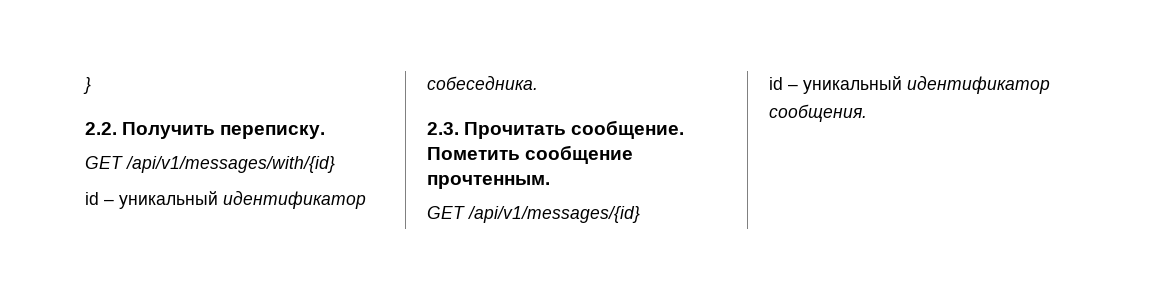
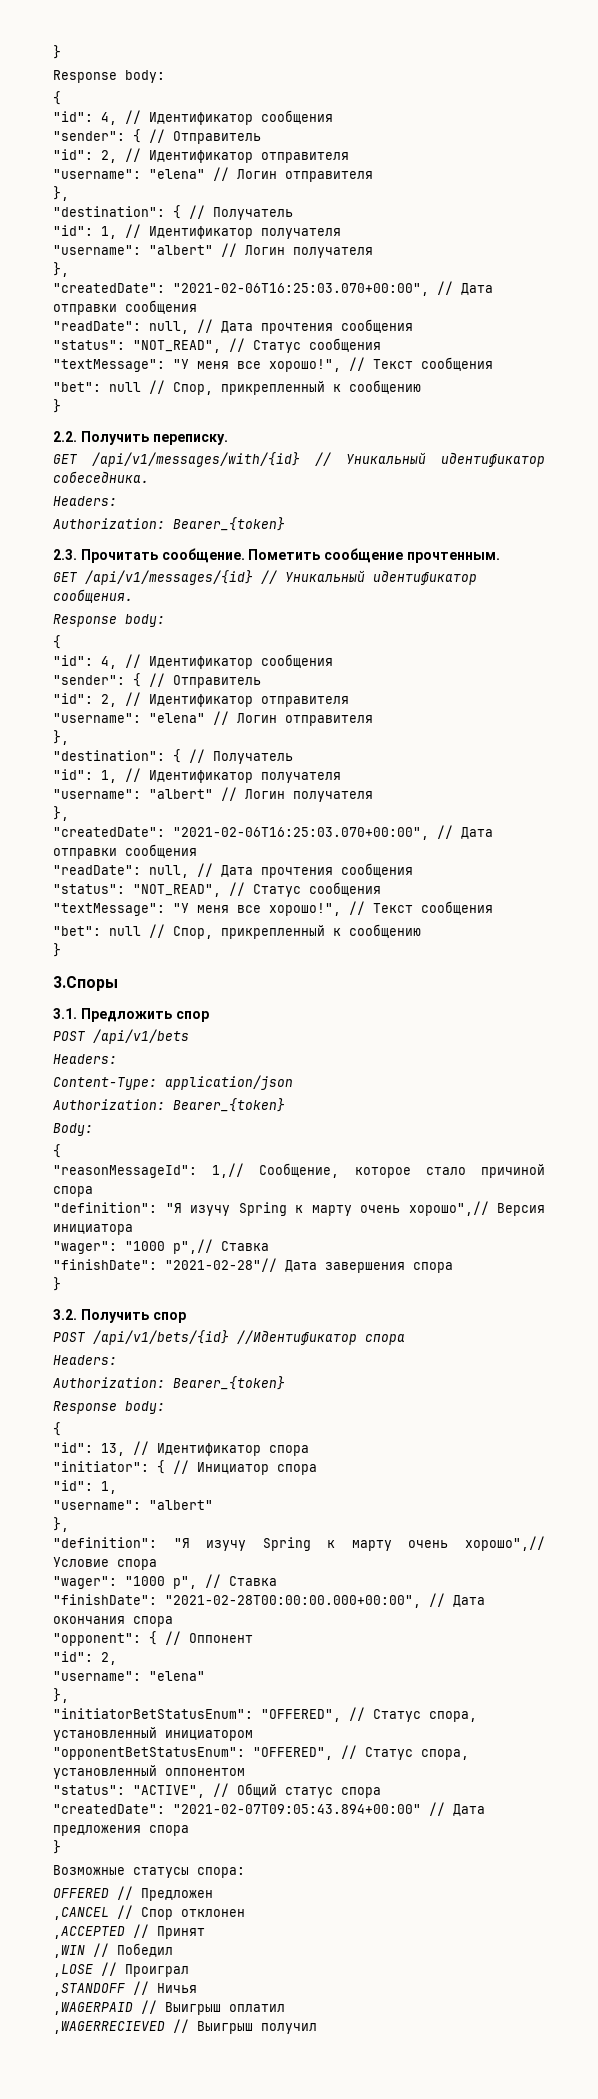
[83,77,91,94] } -> [53,45,61,59] [53,70,165,83] [53,91,61,105] [53,110,333,125] [53,129,261,144] [53,148,349,163] [53,167,373,182] [53,186,69,201] [53,205,293,220] [53,224,341,239] [53,243,373,258] [53,262,69,277] [53,281,493,296] [53,300,197,315] [53,319,413,334] [53,338,381,353] [53,357,493,372] [53,380,421,395] [53,399,61,413] } // Response body: // { // "id": 4, // Идентификатор сообщения // "sender": { // Отправитель // "id": 2, // Идентификатор отправителя // "username": "elena" // Логин отправителя // }, // "destination": { // Получатель // "id": 1, // Идентификатор получателя // "username": "albert" // Логин получателя // }, // "createdDate": "2021-02-06T16:25:03.070+00:00", // Дата отправки сообщения // "readDate": null, // Дата прочтения сообщения // "status": "NOT_READ", // Статус сообщения // "textMessage": "У меня все хорошо!", // Текст сообщения // "bet": null // Спор, прикрепленный к сообщению // }
[85,191,218,209] // id – уникальный -> [315,452,426,466] // Уникальный
(538, 83) none -> [53,496,117,506] [53,517,285,531] // Headers: // Authorization: Bearer_{token}
[769,76,902,94] // id – уникальный -> [261,570,365,584] // Уникальный
(867, 113) none -> [53,614,165,627] [53,635,61,649] [53,654,333,669] [53,673,261,688] [53,692,349,707] [53,711,373,726] [53,730,69,745] [53,749,293,764] [53,768,341,783] [53,787,373,802] [53,806,69,821] [53,825,493,840] [53,844,197,859] [53,863,413,878] [53,882,381,897] [53,901,493,916] [53,924,421,939] [53,943,61,957] [53,976,118,991] [53,1008,209,1022] [53,1029,189,1044] [53,1054,117,1064] [53,1075,293,1090] [53,1098,285,1112] [53,1123,93,1136] [53,1144,61,1158] [53,1163,545,1178] [53,1186,93,1197] [53,1201,545,1216] [53,1224,133,1235] [53,1239,269,1254] [53,1258,453,1273] [53,1277,61,1291] [53,1309,186,1323] [53,1330,405,1345] [53,1355,117,1365] [53,1376,285,1390] [53,1401,165,1414] [53,1422,61,1436] [53,1441,309,1456] [53,1460,317,1475] [53,1480,117,1494] [53,1500,213,1510] [53,1517,69,1532] [53,1536,545,1551] [53,1557,157,1570] [53,1574,277,1589] [53,1593,485,1608] [53,1616,173,1627] [53,1631,253,1646] [53,1651,117,1665] [53,1671,205,1681] [53,1688,69,1703] [53,1707,477,1722] [53,1727,253,1741] [53,1745,469,1760] [53,1765,245,1779] [53,1783,381,1798] [53,1802,485,1816] [53,1825,189,1836] [53,1840,61,1854] [53,1865,245,1878] [53,1886,213,1901] [53,1905,245,1920] [53,1924,205,1939] [53,1943,173,1958] [53,1962,189,1977] [53,1981,197,1996] [53,2000,285,2015] [53,2019,317,2034] // Response body: // { // "id": 4, // Идентификатор сообщения // "sender": { // Отправитель // "id": 2, // Идентификатор отправителя // "username": "elena" // Логин отправителя // }, // "destination": { // Получатель // "id": 1, // Идентификатор получателя // "username": "albert" // Логин получателя // }, // "createdDate": "2021-02-06T16:25:03.070+00:00", // Дата отправки сообщения // "readDate": null, // Дата прочтения сообщения // "status": "NOT_READ", // Статус сообщения // "textMessage": "У меня все хорошо!", // Текст сообщения // "bet": null // Спор, прикрепленный к сообщению // } // 3.Споры // 3.1. Предложить спор // POST /api/v1/bets // Headers: // Content-Type: application/json // Authorization: Bearer_{token} // Body: // { // "reasonMessageId": 1,// Сообщение, которое стало причиной спора // "definition": "Я изучу Spring к марту очень хорошо",// Версия инициатора // "wager": "1000 р",// Ставка // "finishDate": "2021-02-28"// Дата завершения спора // } // 3.2. Получить спор // POST /api/v1/bets/{id} //Идентификатор спора // Headers: // Authorization: Bearer_{token} // Response body: // { // "id": 13, // Идентификатор спора // "initiator": { // Инициатор спора // "id": 1, // "username": "albert" // }, // "definition": "Я изучу Spring к марту очень хорошо",// Условие спора // "wager": "1000 р", // Ставка // "finishDate": "2021-02-28T00:00:00.000+00:00", // Дата окончания спора // "opponent": { // Оппонент // "id": 2, // "username": "elena" // }, // "initiatorBetStatusEnum": "OFFERED", // Статус спора, установленный инициатором // "opponentBetStatusEnum": "OFFERED", // Статус спора, установленный оппонентом // "status": "ACTIVE", // Общий статус спора // "createdDate": "2021-02-07T09:05:43.894+00:00" // Дата предложения спора // } // Возможные статусы спора: // OFFERED // Предложен // ,CANCEL // Спор отклонен // ,ACCEPTED // Принят // ,WIN // Победил // ,LOSE // Проиграл // ,STANDOFF // Ничья // ,WAGERPAID // Выигрыш оплатил // ,WAGERRECIEVED // Выигрыш получил

